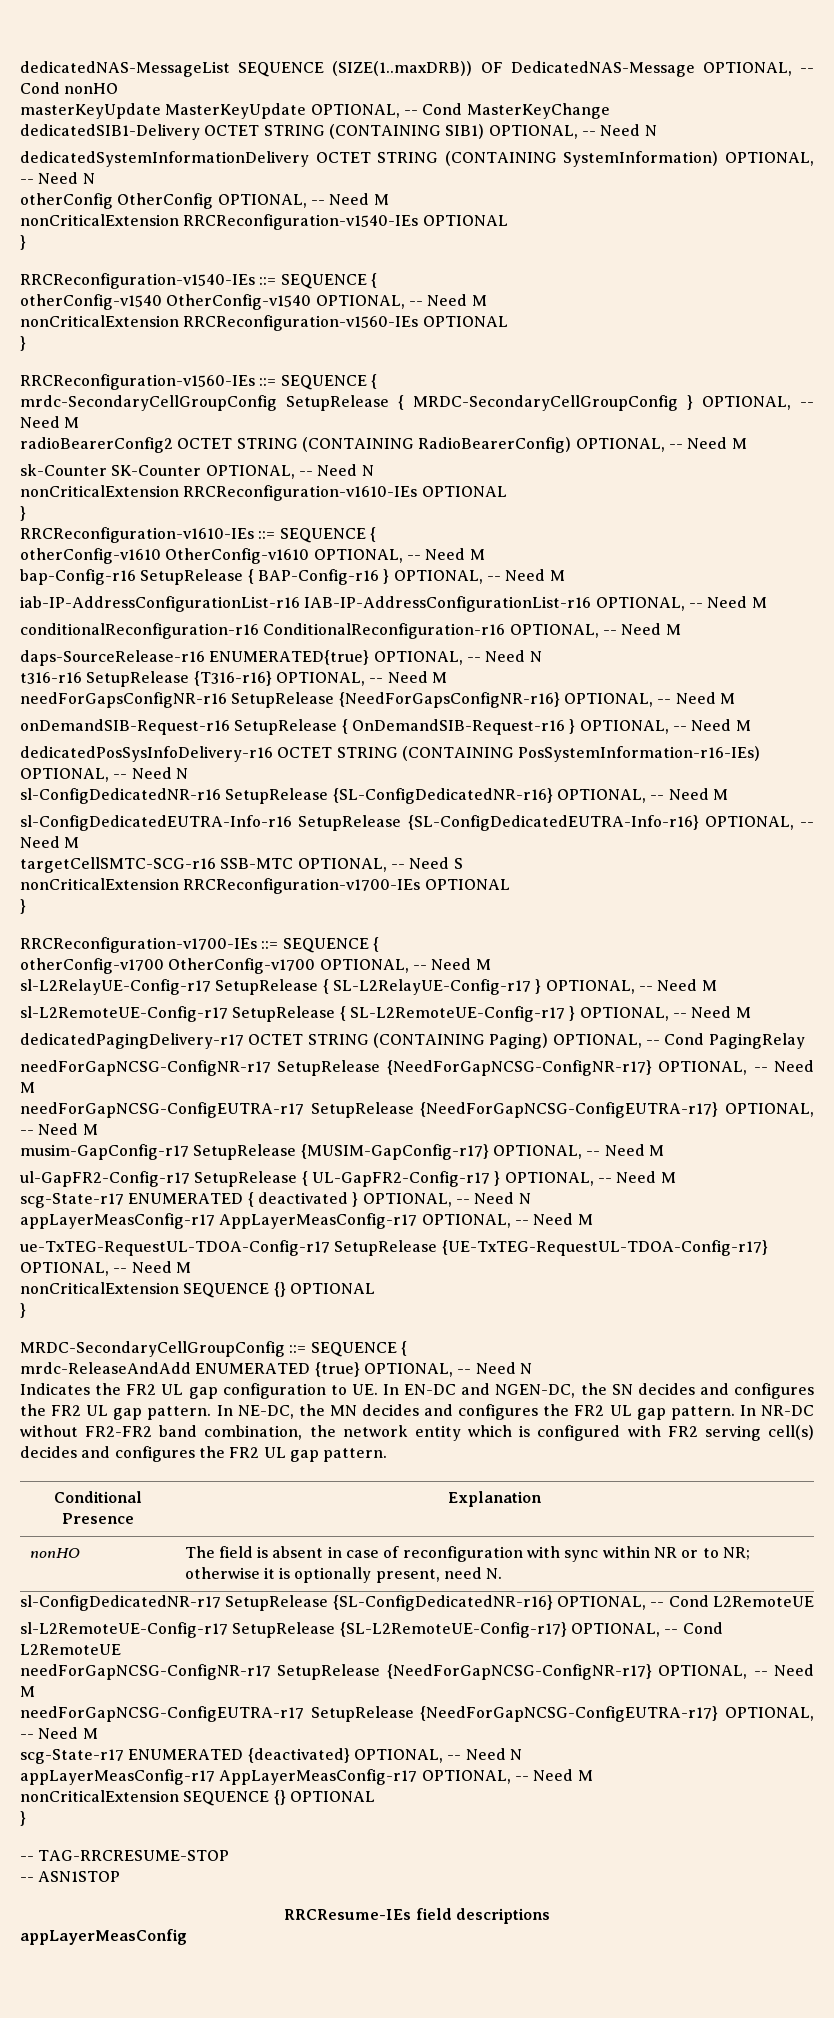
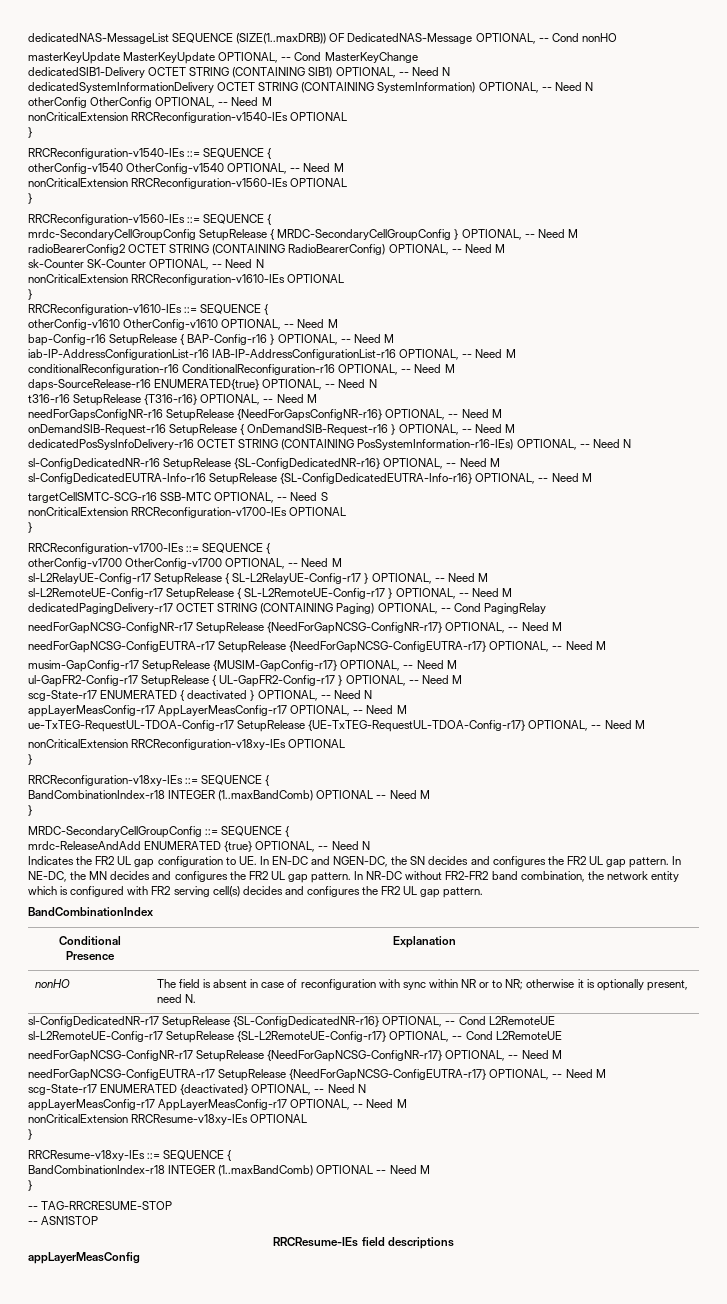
[183,1282,375,1298] SEQUENCE {} OPTIONAL -> [131,739,346,750] [28,754,32,765] [28,775,270,786] [28,790,430,801] RRCReconfiguration-v18xy-IEs OPTIONAL // } // RRCReconfiguration-v18xy-IEs ::= SEQUENCE { // BandCombinationIndex-r18 INTEGER (1..maxBandComb) OPTIONAL -- Need M
(388, 1455) none -> [28,907,153,916] // BandCombinationIndex
[183,1790,375,1806] SEQUENCE {} OPTIONAL -> [131,1114,308,1125] [28,1129,32,1140] [28,1150,232,1161] [28,1165,430,1176] RRCResume-v18xy-IEs OPTIONAL // } // RRCResume-v18xy-IEs ::= SEQUENCE { // BandCombinationIndex-r18 INTEGER (1..maxBandComb) OPTIONAL -- Need M

